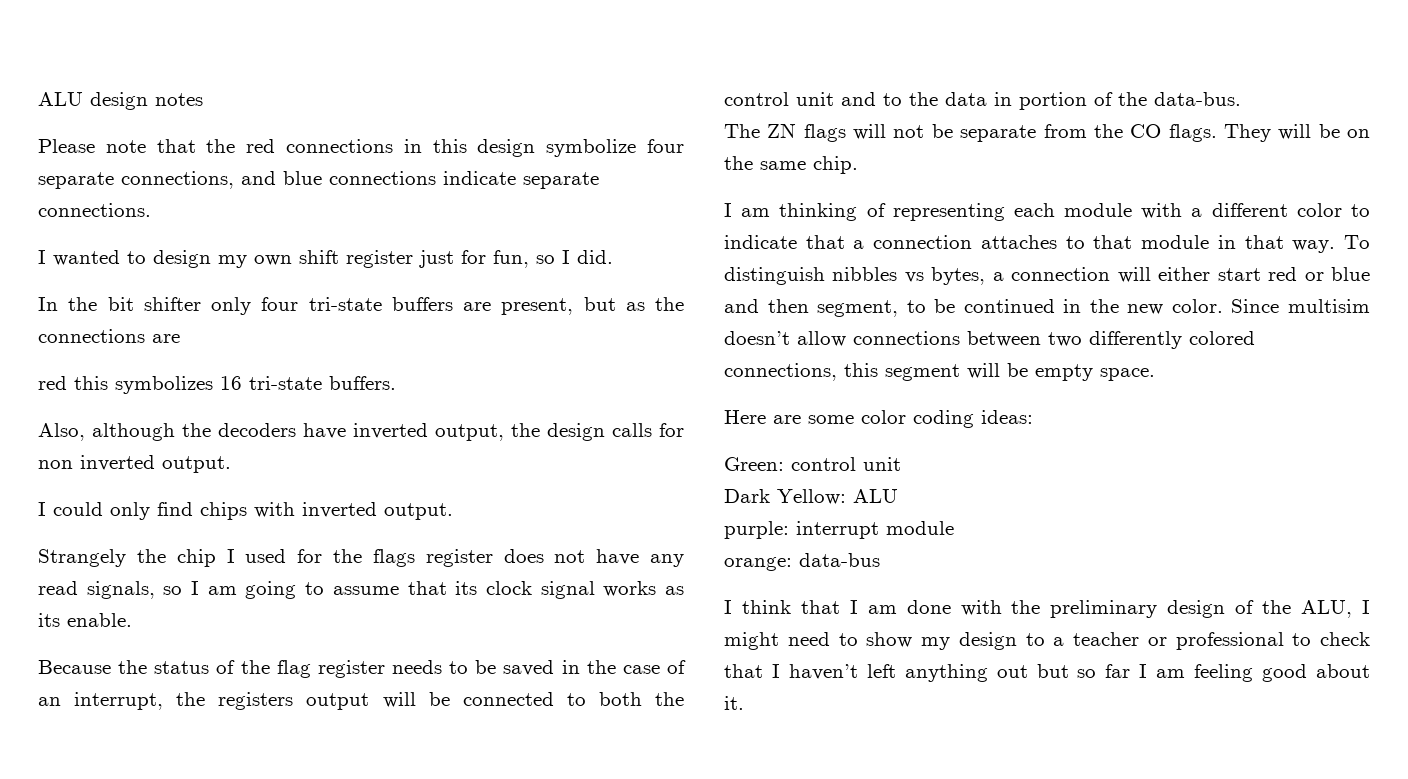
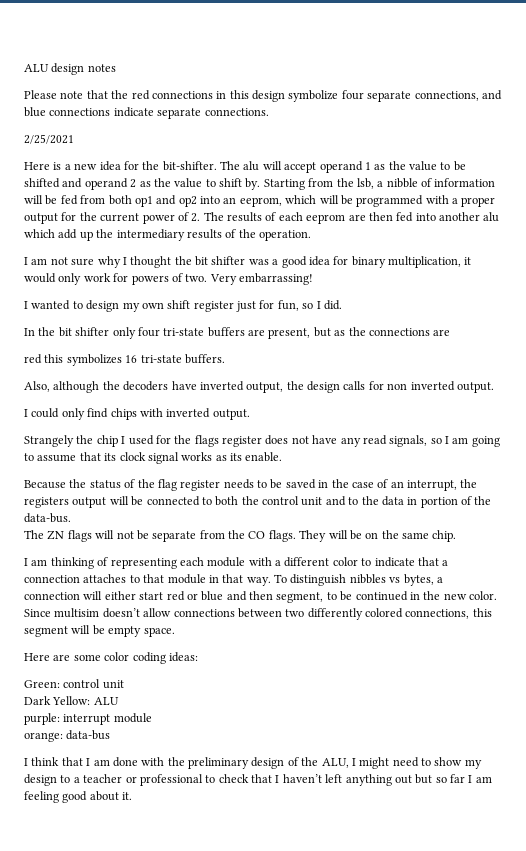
(151, 210) none -> [24,134,74,144] [24,161,466,173] [24,178,496,190] [24,195,496,207] [24,212,500,224] [24,229,311,241] [24,256,472,268] [24,273,313,285] // 2/25/2021 // Here is a new idea for the bit-shifter. The alu will accept operand 1 as the value to be shifted and operand 2 as the value to shift by. Starting from the lsb, a nibble of information will be fed from both op1 and op2 into an eeprom, which will be programmed with a proper output for the current power of 2. The results of each eeprom are then fed into another alu which add up the intermediary results of the operation. // I am not sure why I thought the bit shifter was a good idea for binary multiplication, it would only work for powers of two. Very embarrassing!

